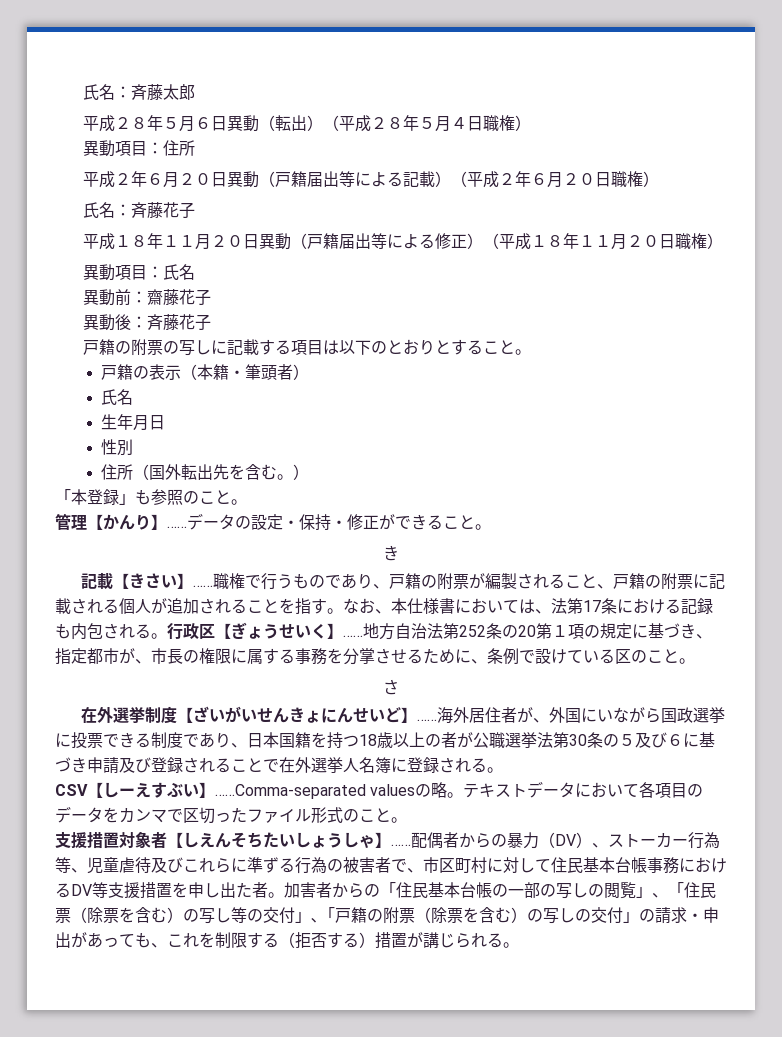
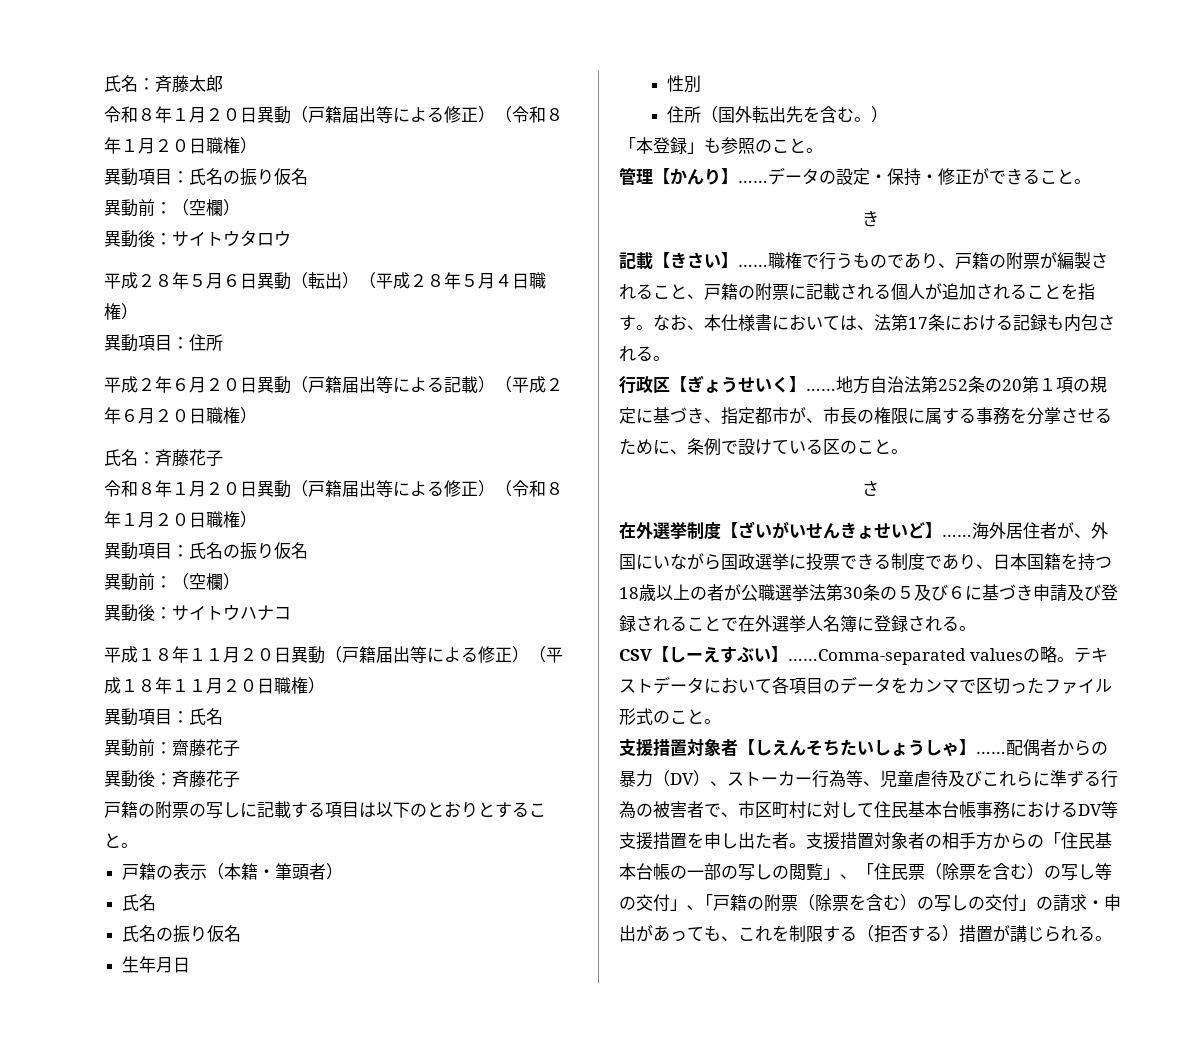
(196, 92) none -> [103,106,563,124] [103,137,257,154] [103,168,308,186] [103,199,240,217] [103,230,291,248] // 令和８年１月２０日異動（戸籍届出等による修正）（令和８年１月２０日職権） // 異動項目：氏名の振り仮名 // 異動前：（空欄） // 異動後：サイトウタロウ
(196, 210) none -> [103,480,563,498] [103,511,257,528] [103,542,308,560] [103,573,240,591] [103,604,291,622] // 令和８年１月２０日異動（戸籍届出等による修正）（令和８年１月２０日職権） // 異動項目：氏名の振り仮名 // 異動前：（空欄） // 異動後：サイトウハナコ
(134, 397) none -> [122,925,242,943] // 氏名の振り仮名
(167, 636) none -> (670, 358) //
[321,707,354,723] にん -> (874, 532) none
[284,882,332,898] 加害者 -> [806,832,993,850] 支援措置対象者の相手方

